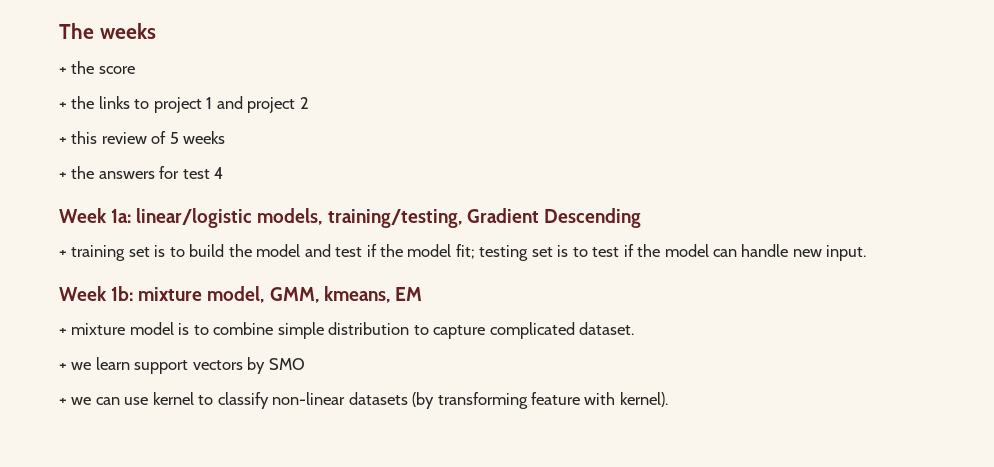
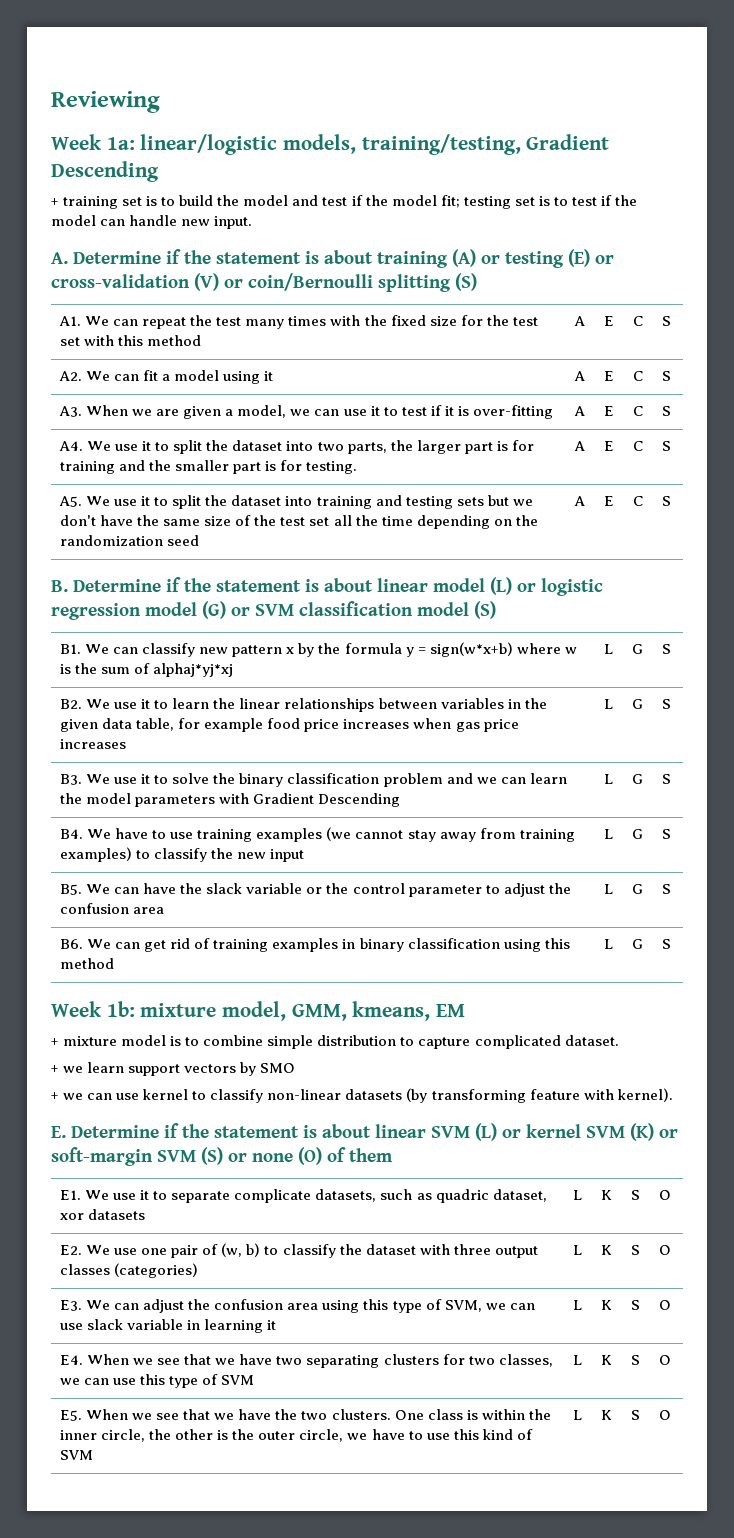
[59,23,156,39] [59,61,135,74] [59,96,309,113] [59,131,226,144] [59,166,224,179] The weeks // + the score // + the links to project 1 and project 2 // + this review of 5 weeks // + the answers for test 4 -> [51,91,160,113] Reviewing
(867, 253) none -> [51,249,614,268] [51,273,477,292] [59,315,538,329] [60,335,202,346] [574,316,586,326] [604,316,615,326] [633,316,644,326] [662,316,672,326] [59,370,274,384] [574,371,586,381] [604,371,615,381] [633,371,644,381] [662,371,672,381] [59,405,553,419] [574,406,586,416] [604,406,615,416] [633,406,644,416] [662,406,672,416] [59,440,534,454] [60,460,358,474] [574,441,586,451] [604,441,615,451] [633,441,644,451] [662,441,672,451] [59,495,533,509] [60,515,538,529] [60,535,200,546] [574,496,586,506] [604,496,615,506] [633,496,644,506] [662,496,672,506] [51,577,603,596] [51,601,496,620] [60,642,577,657] [60,663,234,677] [604,644,614,654] [632,644,644,654] [662,644,672,654] [60,698,547,712] [60,718,519,732] [60,739,127,749] [604,699,614,709] [632,699,644,709] [662,699,672,709] [60,773,567,787] [60,793,401,807] [604,774,614,784] [632,774,644,784] [662,774,672,784] [60,827,575,842] [60,847,305,862] [604,829,614,839] [632,829,644,839] [662,829,672,839] [60,883,571,897] [60,903,165,914] [604,884,614,894] [632,884,644,894] [662,884,672,894] [60,938,570,952] [60,958,115,969] [604,939,614,949] [632,939,644,949] [662,939,672,949] // A. Determine if the statement is about training (A) or testing (E) or cross-validation (V) or coin/Bernoulli splitting (S) // A1. We can repeat the test many times with the fixed size for the test set with this method | A | E | C | S // A2. We can fit a model using it | A | E | C | S // A3. When we are given a model, we can use it to test if it is over-fitting | A | E | C | S // A4. We use it to split the dataset into two parts, the larger part is for training and the smaller part is for testing. | A | E | C | S // A5. We use it to split the dataset into training and testing sets but we don't have the same size of the test set all the time depending on the randomization seed | A | E | C | S // B. Determine if the statement is about linear model (L) or logistic regression model (G) or SVM classification model (S) // B1. We can classify new pattern x by the formula y = sign(w*x+b) where w is the sum of alphaj*yj*xj | L | G | S // B2. We use it to learn the linear relationships between variables in the given data table, for example food price increases when gas price increases | L | G | S // B3. We use it to solve the binary classification problem and we can learn the model parameters with Gradient Descending | L | G | S // B4. We have to use training examples (we cannot stay away from training examples) to classify the new input | L | G | S // B5. We can have the slack variable or the control parameter to adjust the confusion area | L | G | S // B6. We can get rid of training examples in binary classification using this method | L | G | S
(668, 399) none -> [51,1123,678,1141] [51,1147,393,1166] [60,1189,547,1203] [60,1209,146,1220] [573,1190,583,1200] [601,1190,613,1200] [631,1190,641,1200] [659,1190,672,1200] [60,1243,538,1258] [60,1263,199,1278] [573,1245,583,1255] [601,1245,613,1255] [631,1245,641,1255] [659,1245,672,1255] [60,1299,535,1313] [60,1319,277,1333] [573,1300,583,1310] [601,1300,613,1310] [631,1300,641,1310] [659,1300,672,1310] [60,1354,553,1368] [60,1374,255,1388] [573,1355,583,1365] [601,1355,613,1365] [631,1355,641,1365] [659,1355,672,1365] [60,1409,551,1421] [60,1429,533,1442] [60,1450,94,1460] [573,1410,583,1420] [601,1410,613,1420] [631,1410,641,1420] [659,1410,672,1420] // E. Determine if the statement is about linear SVM (L) or kernel SVM (K) or soft-margin SVM (S) or none (O) of them // E1. We use it to separate complicate datasets, such as quadric dataset, xor datasets | L | K | S | O // E2. We use one pair of (w, b) to classify the dataset with three output classes (categories) | L | K | S | O // E3. We can adjust the confusion area using this type of SVM, we can use slack variable in learning it | L | K | S | O // E4. When we see that we have two separating clusters for two classes, we can use this type of SVM | L | K | S | O // E5. When we see that we have the two clusters. One class is within the inner circle, the other is the outer circle, we have to use this kind of SVM | L | K | S | O

